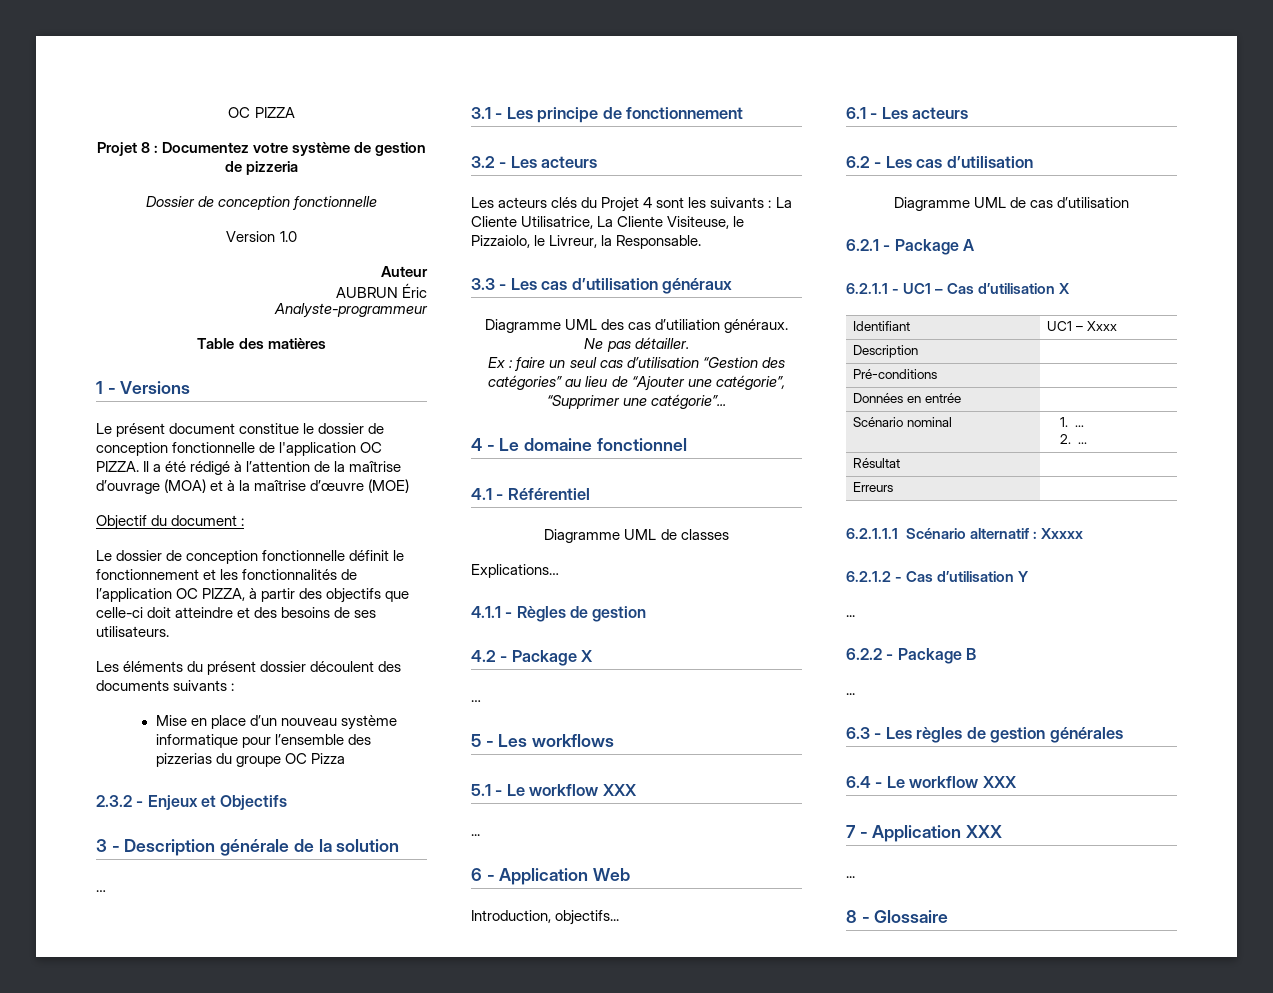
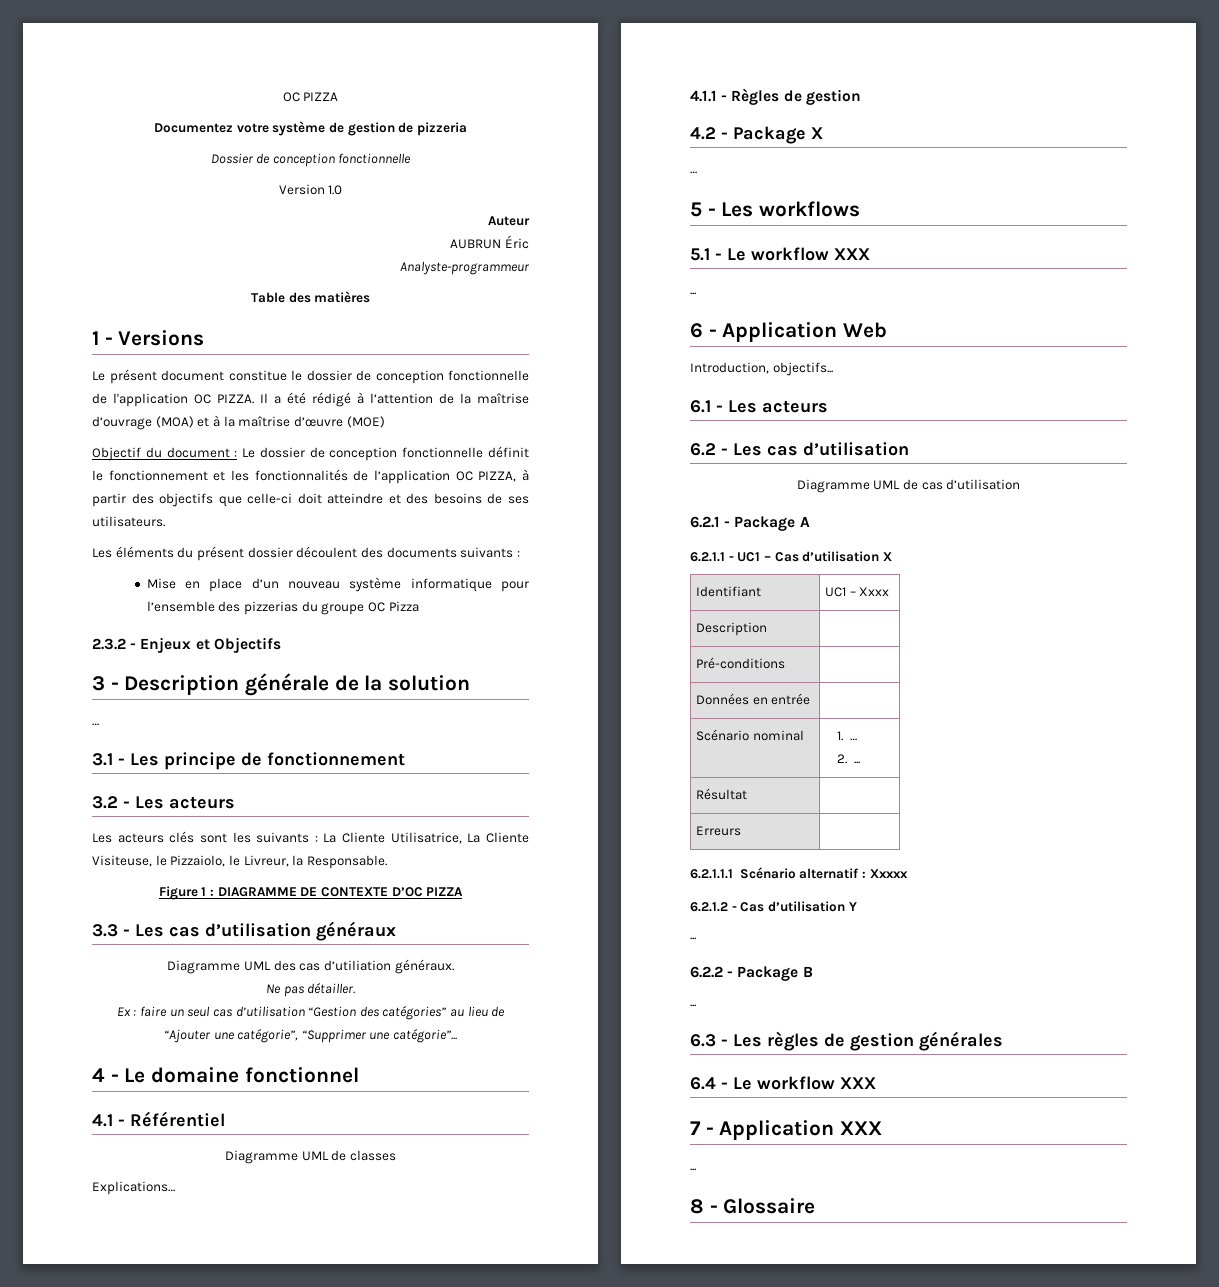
[96,142,158,156] Projet 8 : -> (339, 96) none
(245, 522) // -> (238, 454) none
[581,197,653,212] du Projet 4 -> (195, 837) none
(702, 242) none -> [158,886,464,900] // Figure 1 : DIAGRAMME DE CONTEXTE D’OC PIZZA

